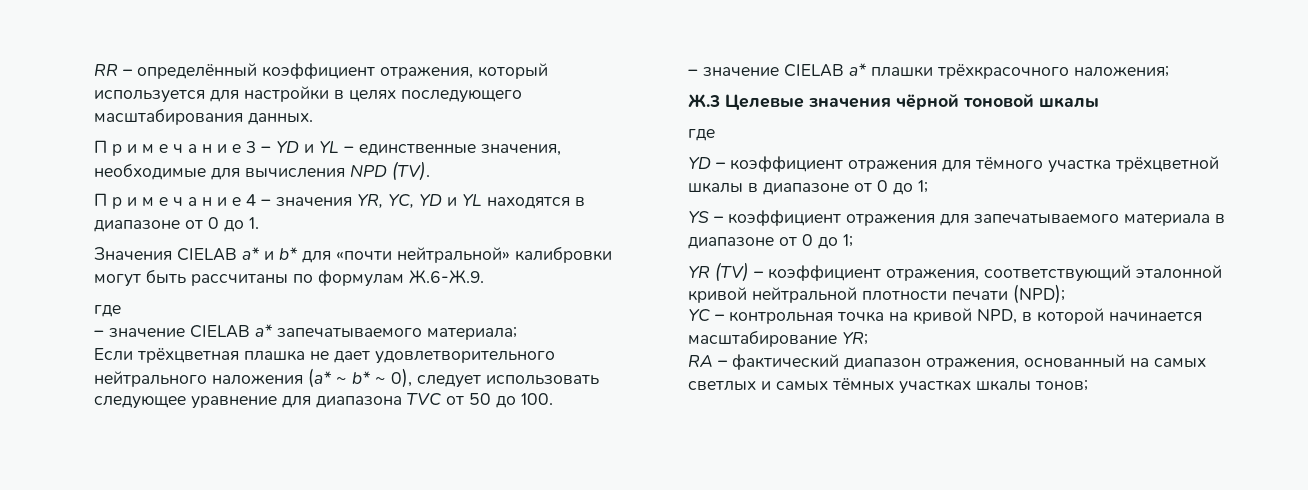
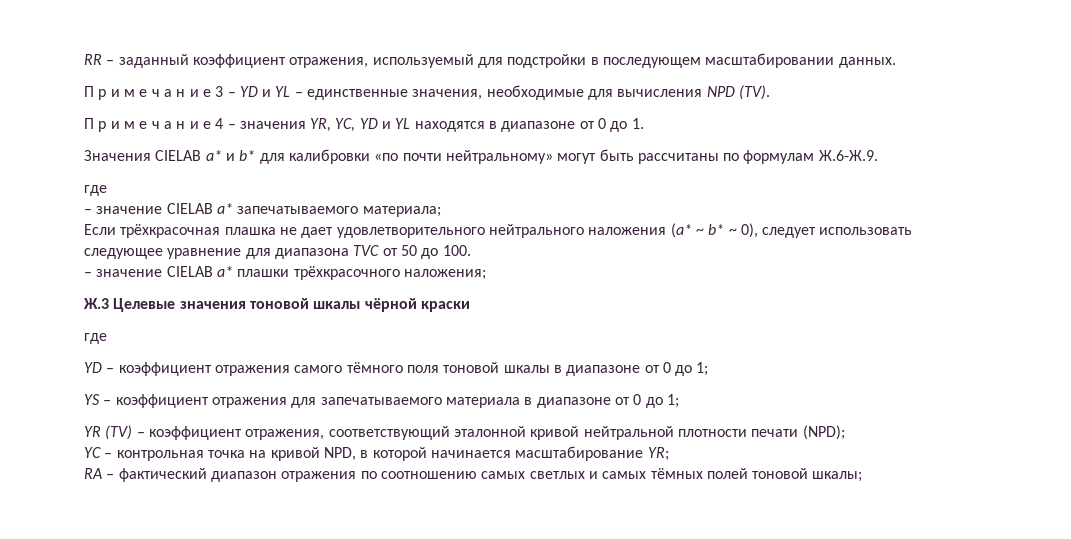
[137,63,548,79] [94,86,522,103] [94,108,243,125] определённый коэффициент отражения, который используется для настройки в целях последующего масштабирования -> [118,53,835,68] заданный коэффициент отражения, используемый для подстройки в последующем масштабировании
[336,246,612,263] «почти нейтральной» калибровки -> [288,149,553,164] калибровки «по почти нейтральному»
[137,348,239,363] трёхцветная -> [120,224,221,238] трёхкрасочная
[896,94,1099,110] чёрной тоновой шкалы -> [249,298,470,312] тоновой шкалы чёрной краски
[942,156,1219,173] для тёмного участка трёхцветной -> [294,362,500,373] самого тёмного поля тоновой
[926,354,1149,370] отражения, основанный на -> [281,471,477,482] отражения по соотношению
[899,380,1088,394] участках шкалы тонов; -> [706,468,863,482] полей тоновой шкалы;

